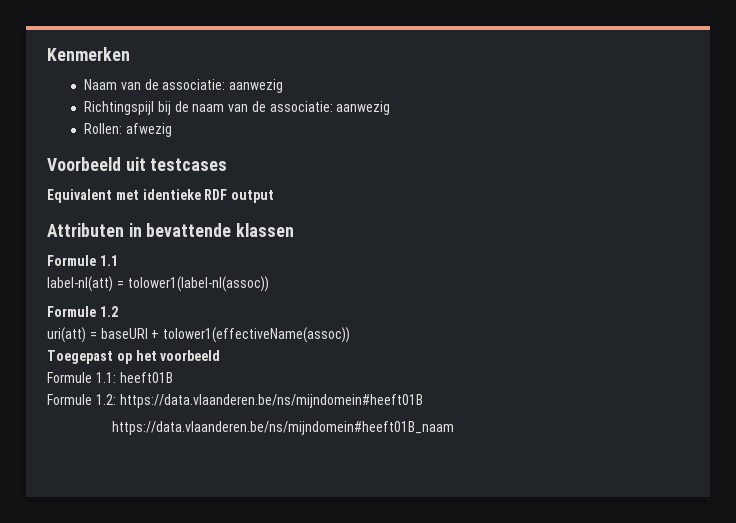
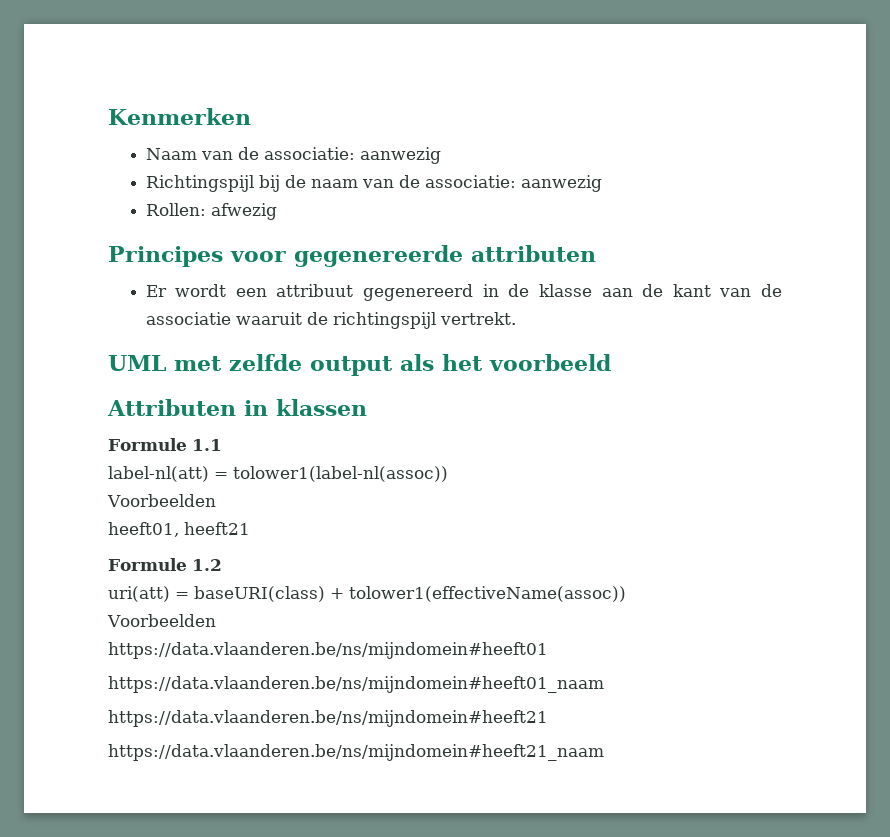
[47,157,228,171] [47,189,275,203] Voorbeeld uit testcases // Equivalent met identieke RDF output -> [108,245,596,267] [145,284,782,301] [145,312,516,329] [108,354,611,376] Principes voor gegenereerde attributen // Er wordt een attribuut gegenereerd in de klasse aan de kant van de associatie waaruit de richtingspijl vertrekt. // UML met zelfde output als het voorbeeld
[146,223,232,237] bevattende -> (268, 408) none
(269, 284) none -> [107,494,216,507] [108,522,250,537] // Voorbeelden // heeft01, heeft21
[100,328,148,339] baseURI -> [194,586,325,602] baseURI(class)
[47,350,221,364] [47,372,173,383] [47,394,423,408] [111,421,454,435] Toegepast op het voorbeeld // Formule 1.1: heeft01B // Formule 1.2: https://data.vlaanderen.be/ns/mijndomein#heeft01B // https://data.vlaanderen.be/ns/mijndomein#heeft01B_naam -> [107,614,216,627] [108,642,548,659] [108,676,604,693] [108,710,548,727] [108,744,604,761] Voorbeelden // https://data.vlaanderen.be/ns/mijndomein#heeft01 // https://data.vlaanderen.be/ns/mijndomein#heeft01_naam // https://data.vlaanderen.be/ns/mijndomein#heeft21 // https://data.vlaanderen.be/ns/mijndomein#heeft21_naam

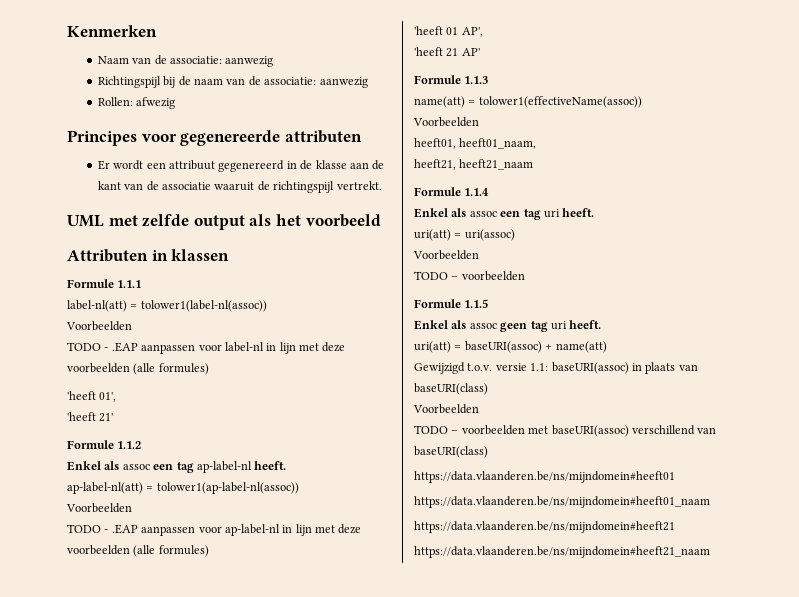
[191,439,222,451] 1.1 -> [117,280,142,288] 1.1.1
[108,522,250,537] [108,558,222,571] [108,586,626,602] [107,614,216,627] heeft01, heeft21 // Formule 1.2 // uri(att) = baseURI(class) + tolower1(effectiveName(assoc)) // Voorbeelden -> [67,342,346,354] [67,363,209,375] [67,391,117,402] [67,412,114,422] [67,440,142,449] [67,461,287,473] [67,482,299,494] [66,503,132,513] [67,524,362,536] [67,545,209,557] [414,26,483,37] [414,47,480,57] [414,75,489,84] [414,96,642,108] [413,117,479,127] [414,138,537,149] [414,159,534,170] [414,187,490,196] [414,208,595,220] [414,229,515,241] [413,250,479,260] [414,271,525,281] [414,299,489,308] [414,320,602,332] [414,341,607,353] [414,362,698,374] [414,383,488,395] [413,404,479,414] [414,425,717,437] [414,446,488,458] TODO - .EAP aanpassen voor label-nl in lijn met deze voorbeelden (alle formules) // 'heeft 01', // 'heeft 21' // Formule 1.1.2 // Enkel als assoc een tag ap-label-nl heeft. // ap-label-nl(att) = tolower1(ap-label-nl(assoc)) // Voorbeelden // TODO - .EAP aanpassen voor ap-label-nl in lijn met deze voorbeelden (alle formules) // 'heeft 01 AP', // 'heeft 21 AP' // Formule 1.1.3 // name(att) = tolower1(effectiveName(assoc)) // Voorbeelden // heeft01, heeft01_naam, // heeft21, heeft21_naam // Formule 1.1.4 // Enkel als assoc een tag uri heeft. // uri(att) = uri(assoc) // Voorbeelden // TODO – voorbeelden // Formule 1.1.5 // Enkel als assoc geen tag uri heeft. // uri(att) = baseURI(assoc) + name(att) // Gewijzigd t.o.v. versie 1.1: baseURI(assoc) in plaats van baseURI(class) // Voorbeelden // TODO – voorbeelden met baseURI(assoc) verschillend van baseURI(class)

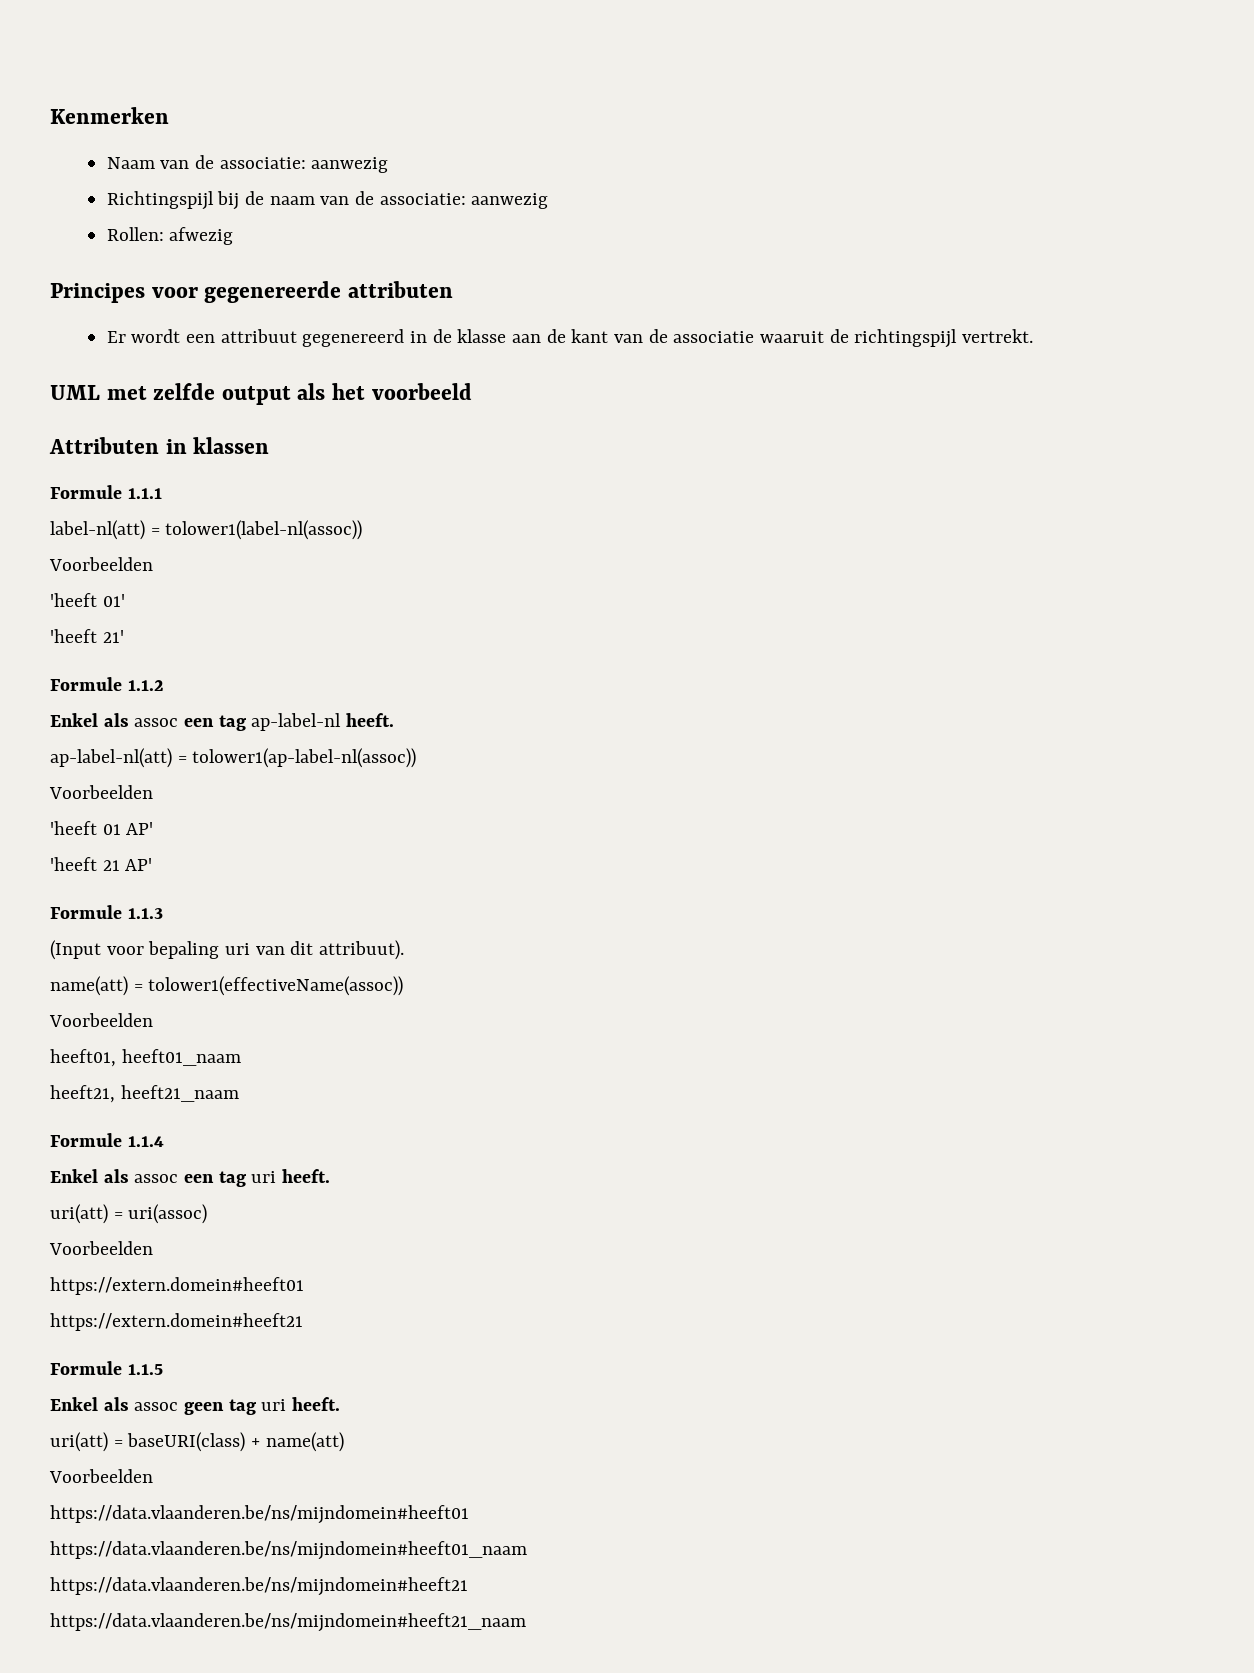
[67,342,346,354] [67,363,209,375] [67,391,117,402] // TODO - .EAP aanpassen voor label-nl in lijn met deze voorbeelden (alle formules) // 'heeft 01', -> [50,593,125,607] // 'heeft 01'
[67,524,362,536] [67,545,209,557] // TODO - .EAP aanpassen voor ap-label-nl in lijn met deze voorbeelden (alle formules) -> (153, 792) none
[461,27,483,37] AP', -> [126,822,154,835] AP'
(489, 80) none -> [50,940,405,960] // (Input voor bepaling uri van dit attribuut).
[459,138,537,149] heeft01_naam, -> [121,1049,241,1066] heeft01_naam
[414,271,525,281] TODO – voorbeelden -> [50,1277,304,1295] [50,1313,303,1331] https://extern.domein#heeft01 // https://extern.domein#heeft21
[464,341,542,353] baseURI(assoc) -> [127,1432,246,1452] baseURI(class)
[414,362,698,374] [414,383,488,395] [413,404,479,414] [414,425,717,437] [414,446,488,458] Gewijzigd t.o.v. versie 1.1: baseURI(assoc) in plaats van baseURI(class) // Voorbeelden // TODO – voorbeelden met baseURI(assoc) verschillend van baseURI(class) -> [49,1469,153,1483] Voorbeelden

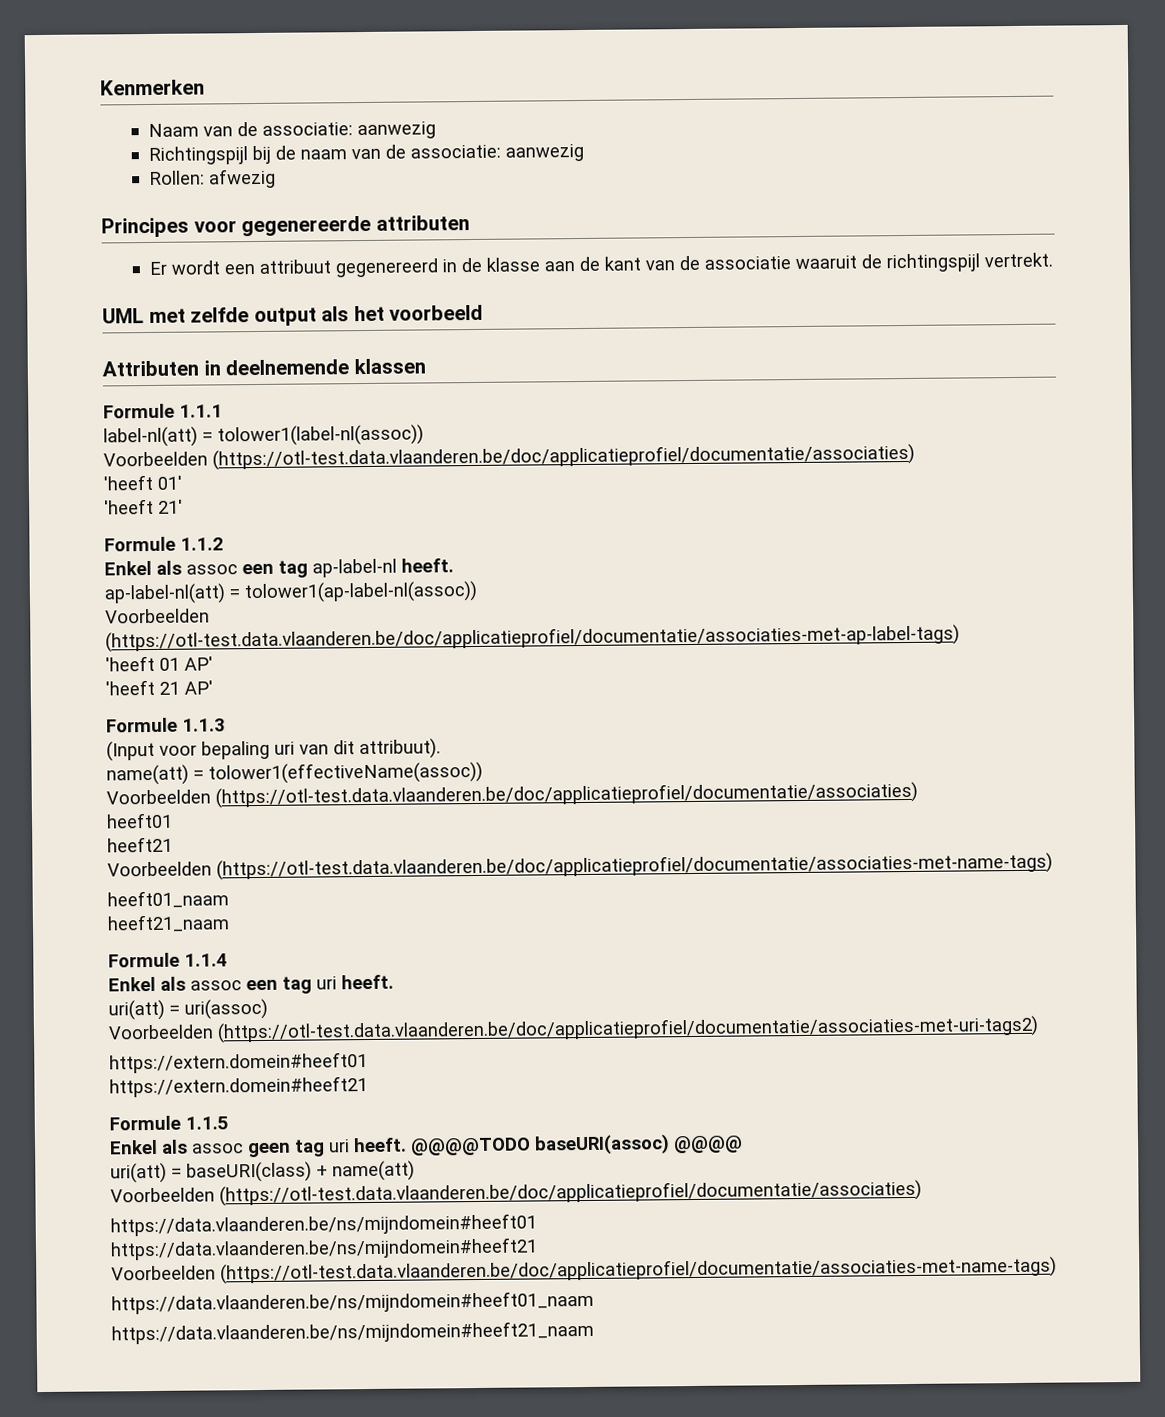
(187, 446) none -> [225,359,350,376] deelnemende
(153, 564) none -> [212,443,915,471] (https://otl-test.data.vlaanderen.be/doc/applicatieprofiel/documentatie/associaties)
(153, 792) none -> [105,624,960,653] (https://otl-test.data.vlaanderen.be/doc/applicatieprofiel/documentatie/associaties-met-ap-label-tags)
[50,1049,116,1067] // heeft01, -> [215,781,918,809] [106,812,173,829] [107,836,173,853] [107,852,1053,881] (https://otl-test.data.vlaanderen.be/doc/applicatieprofiel/documentatie/associaties) // heeft01 // heeft21 // Voorbeelden (https://otl-test.data.vlaanderen.be/doc/applicatieprofiel/documentatie/associaties-met-name-tags) //
[50,1085,115,1103] heeft21, -> (229, 899) none
(153, 1248) none -> [217,1015,1039,1044] (https://otl-test.data.vlaanderen.be/doc/applicatieprofiel/documentatie/associaties-met-uri-tags2)
(341, 1404) none -> [410,1134,743,1156] @@@@TODO baseURI(assoc) @@@@
(153, 1476) none -> [219,1179,922,1207] (https://otl-test.data.vlaanderen.be/doc/applicatieprofiel/documentatie/associaties)
(469, 1514) none -> [110,1237,538,1261] [111,1256,1057,1285] // https://data.vlaanderen.be/ns/mijndomein#heeft21 // Voorbeelden (https://otl-test.data.vlaanderen.be/doc/applicatieprofiel/documentatie/associaties-met-name-tags)
[50,1577,468,1596] // https://data.vlaanderen.be/ns/mijndomein#heeft21 -> (594, 1302) none

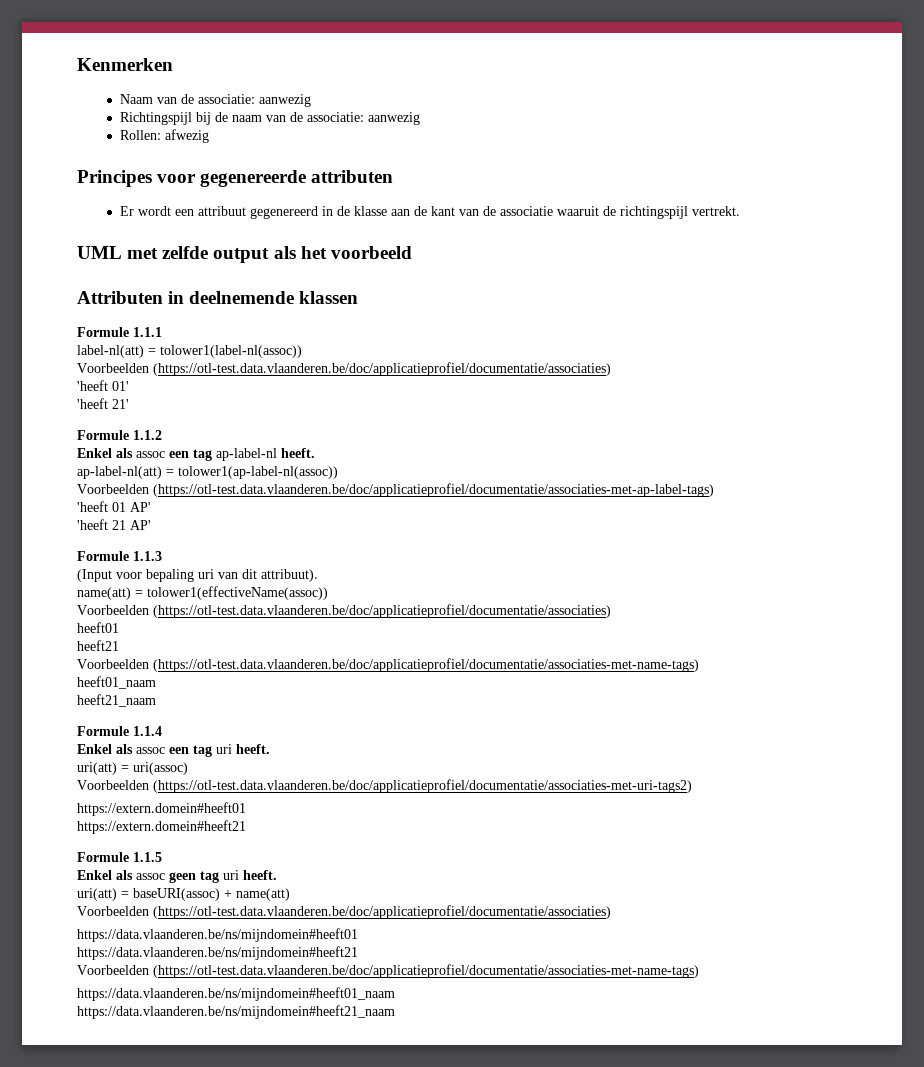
[410,1134,743,1156] [110,1161,312,1184] @@@@TODO baseURI(assoc) @@@@ // uri(att) = baseURI(class) -> [77,888,220,901] // uri(att) = baseURI(assoc)

